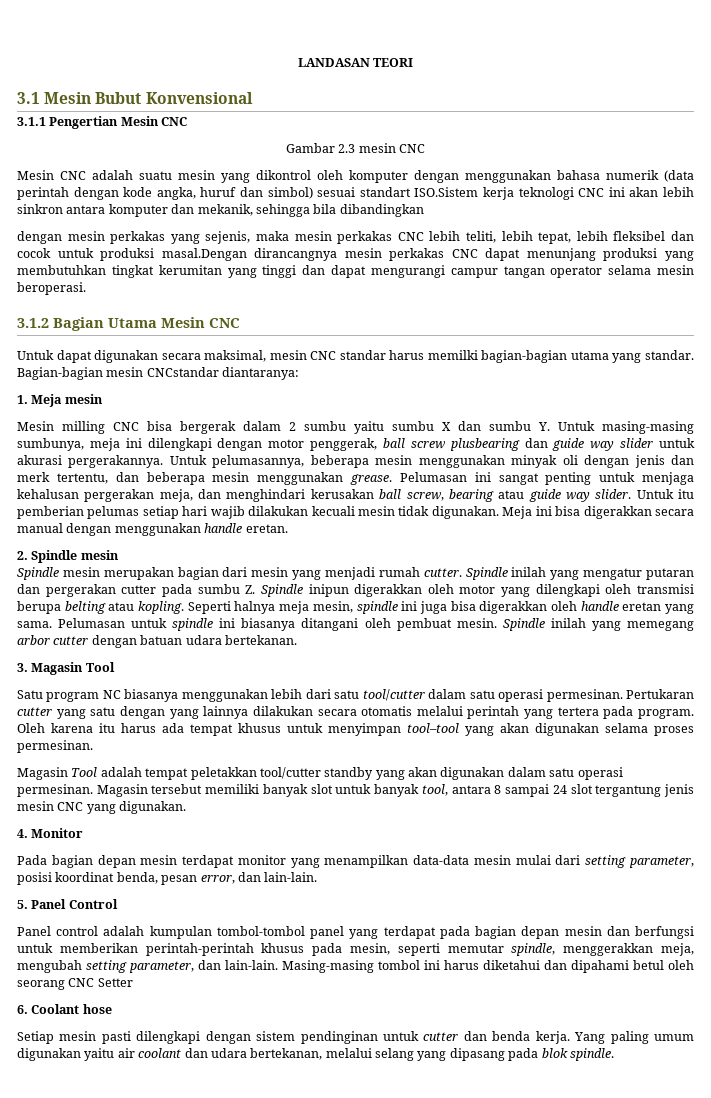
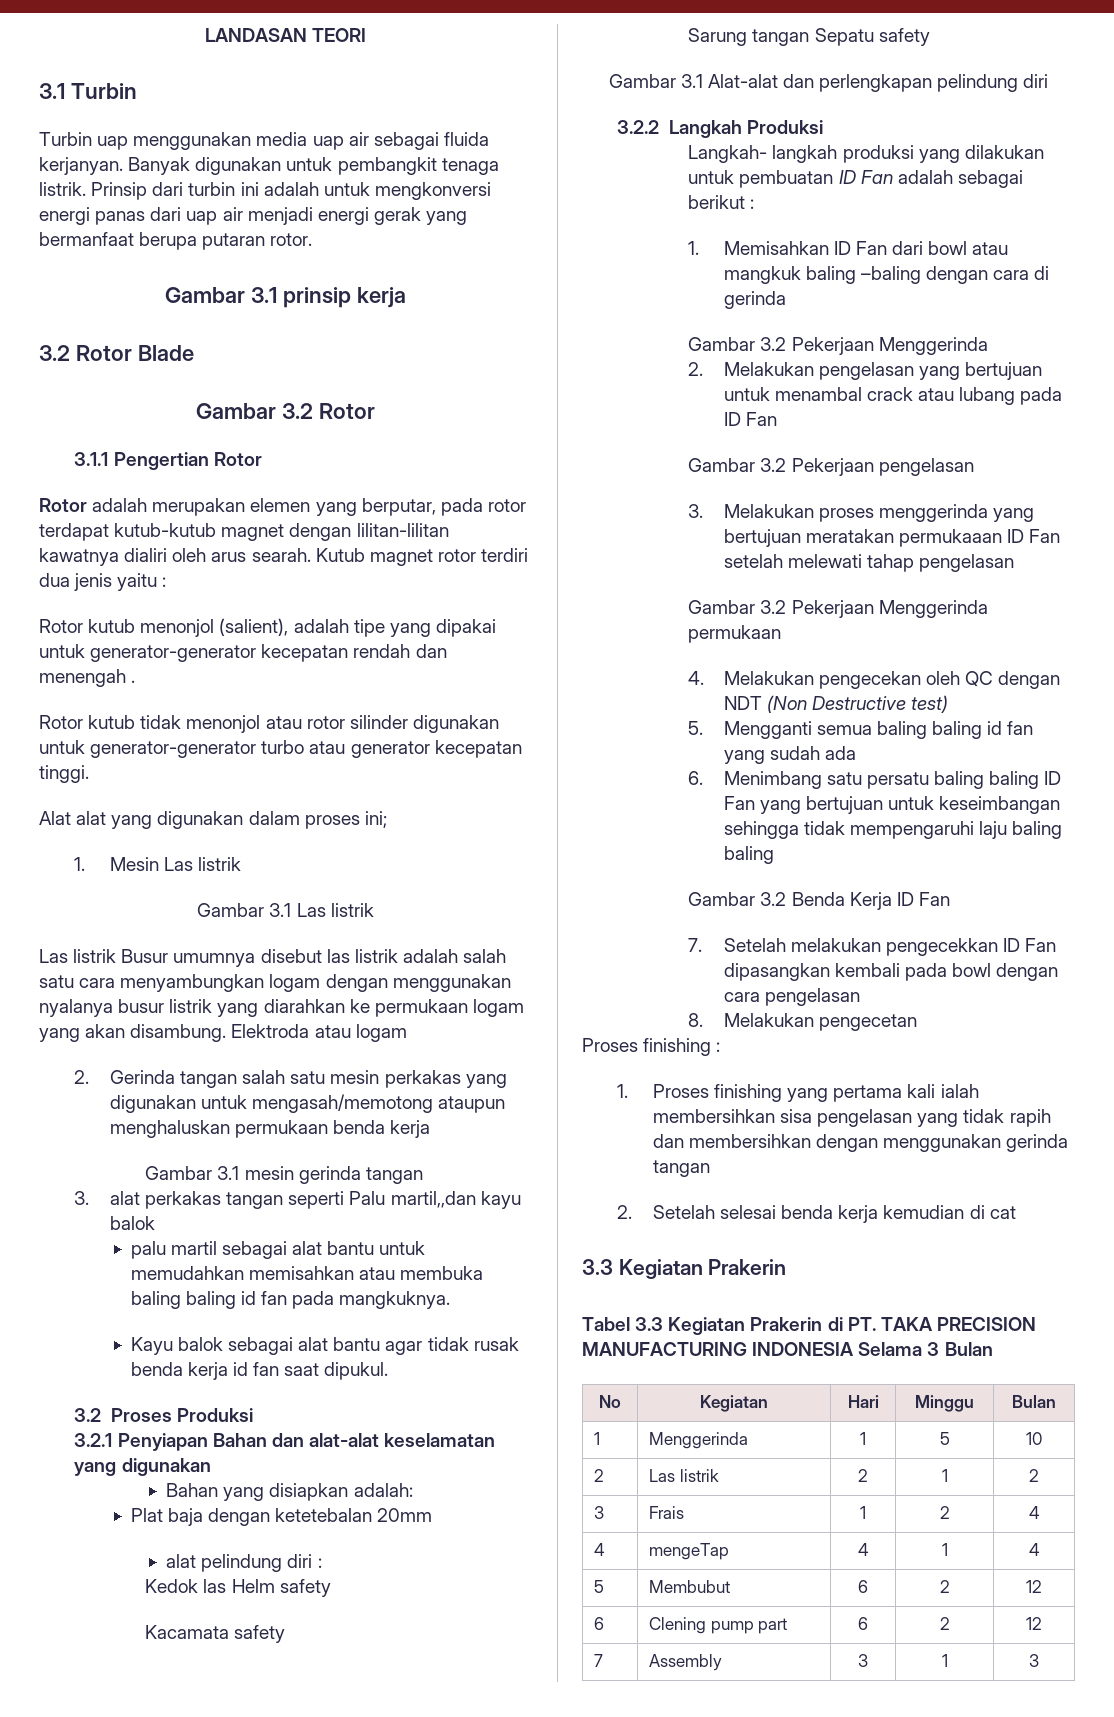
[44,92,253,104] [17,116,188,129] [285,143,426,153] [17,170,694,183] [17,187,695,200] [17,204,424,217] [17,231,695,244] [17,248,694,261] [17,265,695,278] [17,282,86,295] [17,317,240,331] [17,350,695,363] [17,367,300,380] [17,394,103,407] [17,421,694,434] [17,438,695,451] [17,455,695,468] [17,472,695,485] [17,489,694,502] [17,506,695,519] [17,523,288,536] [17,550,119,563] [17,567,694,580] [17,584,694,597] [17,601,694,614] [17,618,695,631] [17,635,297,648] [17,662,115,675] [17,689,694,702] [17,706,694,719] [17,723,694,736] [17,740,93,753] [17,767,623,780] [17,784,695,797] [17,801,187,814] [17,828,84,838] [17,855,694,868] [17,872,318,885] [17,899,118,909] [17,926,695,939] [17,943,694,956] [17,960,694,973] [17,978,133,990] [17,1004,112,1014] [17,1031,695,1044] [17,1048,614,1061] Mesin Bubut Konvensional // 3.1.1 Pengertian Mesin CNC // Gambar 2.3 mesin CNC // Mesin CNC adalah suatu mesin yang dikontrol oleh komputer dengan menggunakan bahasa numerik (data perintah dengan kode angka, huruf dan simbol) sesuai standart ISO.Sistem kerja teknologi CNC ini akan lebih sinkron antara komputer dan mekanik, sehingga bila dibandingkan // dengan mesin perkakas yang sejenis, maka mesin perkakas CNC lebih teliti, lebih tepat, lebih fleksibel dan cocok untuk produksi masal.Dengan dirancangnya mesin perkakas CNC dapat menunjang produksi yang membutuhkan tingkat kerumitan yang tinggi dan dapat mengurangi campur tangan operator selama mesin beroperasi. // 3.1.2 Bagian Utama Mesin CNC // Untuk dapat digunakan secara maksimal, mesin CNC standar harus memilki bagian-bagian utama yang standar. Bagian-bagian mesin CNCstandar diantaranya: // 1. Meja mesin // Mesin milling CNC bisa bergerak dalam 2 sumbu yaitu sumbu X dan sumbu Y. Untuk masing-masing sumbunya, meja ini dilengkapi dengan motor penggerak, ball screw plusbearing dan guide way slider untuk akurasi pergerakannya. Untuk pelumasannya, beberapa mesin menggunakan minyak oli dengan jenis dan merk tertentu, dan beberapa mesin menggunakan grease. Pelumasan ini sangat penting untuk menjaga kehalusan pergerakan meja, dan menghindari kerusakan ball screw, bearing atau guide way slider. Untuk itu pemberian pelumas setiap hari wajib dilakukan kecuali mesin tidak digunakan. Meja ini bisa digerakkan secara manual dengan menggunakan handle eretan. // 2. Spindle mesin // Spindle mesin merupakan bagian dari mesin yang menjadi rumah cutter. Spindle inilah yang mengatur putaran dan pergerakan cutter pada sumbu Z. Spindle inipun digerakkan oleh motor yang dilengkapi oleh transmisi berupa belting atau kopling. Seperti halnya meja mesin, spindle ini juga bisa digerakkan oleh handle eretan yang sama. Pelumasan untuk spindle ini biasanya ditangani oleh pembuat mesin. Spindle inilah yang memegang arbor cutter dengan batuan udara bertekanan. // 3. Magasin Tool // Satu program NC biasanya menggunakan lebih dari satu tool/cutter dalam satu operasi permesinan. Pertukaran cutter yang satu dengan yang lainnya dilakukan secara otomatis melalui perintah yang tertera pada program. Oleh karena itu harus ada tempat khusus untuk menyimpan tool–tool yang akan digunakan selama proses permesinan. // Magasin Tool adalah tempat peletakkan tool/cutter standby yang akan digunakan dalam satu operasi permesinan. Magasin tersebut memiliki banyak slot untuk banyak tool, antara 8 sampai 24 slot tergantung jenis mesin CNC yang digunakan. // 4. Monitor // Pada bagian depan mesin terdapat monitor yang menampilkan data-data mesin mulai dari setting parameter, posisi koordinat benda, pesan error, dan lain-lain. // 5. Panel Control // Panel control adalah kumpulan tombol-tombol panel yang terdapat pada bagian depan mesin dan berfungsi untuk memberikan perintah-perintah khusus pada mesin, seperti memutar spindle, menggerakkan meja, mengubah setting parameter, dan lain-lain. Masing-masing tombol ini harus diketahui dan dipahami betul oleh seorang CNC Setter // 6. Coolant hose // Setiap mesin pasti dilengkapi dengan sistem pendinginan untuk cutter dan benda kerja. Yang paling umum digunakan yaitu air coolant dan udara bertekanan, melalui selang yang dipasang pada blok spindle. -> [70,83,137,99] [39,132,489,150] [39,157,499,175] [39,182,491,200] [39,207,468,225] [39,232,313,250] [165,287,406,308] [39,345,194,361] [196,403,375,419] [74,452,262,470] [39,498,526,516] [39,523,449,541] [39,548,529,566] [39,573,167,591] [39,618,496,637] [39,644,447,662] [39,669,136,687] [39,715,499,733] [39,740,522,758] [39,765,89,783] [39,811,387,829] [74,857,242,871] [197,903,374,917] [39,949,507,967] [39,974,511,992] [39,999,524,1017] [39,1024,407,1042] [74,1070,507,1088] [109,1094,506,1113] [109,1120,431,1138] [145,1166,423,1184] [74,1191,521,1209] [109,1216,155,1230] [130,1241,426,1259] [130,1266,484,1280] [130,1291,451,1309] [130,1337,519,1355] [130,1362,389,1380] [74,1408,254,1422] [74,1433,496,1451] [74,1458,211,1476] [166,1483,413,1501] [130,1508,433,1526] [166,1554,322,1572] [145,1579,331,1597] [145,1625,286,1643] [688,28,930,46] [608,74,1049,92] [617,120,824,138] [688,145,1044,163] [688,170,1023,188] [688,195,755,209] [688,241,1009,255] [723,266,1050,284] [723,291,786,309] [688,337,988,355] [688,362,1043,380] [723,387,1063,405] [723,412,777,426] [688,458,974,476] [688,504,1035,522] [723,529,1061,547] [723,554,1015,572] [688,600,988,618] [688,625,782,643] [688,671,1061,689] [723,695,949,713] [688,721,1034,739] [723,746,857,764] [688,771,1062,789] [723,796,1061,814] [723,821,1063,839] [723,846,774,864] [688,892,950,910] [688,938,1057,956] [723,963,1059,981] [723,988,860,1006] [688,1013,917,1031] [582,1038,721,1056] [617,1084,979,1102] [652,1109,1051,1127] [652,1134,1069,1152] [652,1160,710,1177] [617,1205,1016,1223] [582,1259,787,1279] [582,1317,1036,1335] [582,1342,993,1356] [599,1395,621,1408] [700,1395,768,1412] [847,1395,879,1408] [915,1395,974,1412] [1012,1395,1056,1408] [594,1432,601,1445] [649,1432,749,1449] [860,1432,866,1445] [939,1432,950,1445] [1026,1432,1042,1445] [594,1469,605,1482] [649,1469,719,1482] [858,1469,868,1482] [941,1469,948,1482] [1029,1469,1039,1482] [594,1506,605,1519] [649,1506,685,1519] [860,1506,866,1519] [939,1506,950,1519] [1028,1506,1040,1519] [594,1543,606,1556] [649,1543,730,1560] [857,1543,869,1556] [941,1543,948,1556] [1028,1543,1040,1556] [594,1580,605,1593] [649,1580,731,1593] [858,1580,868,1593] [939,1580,950,1593] [1026,1580,1042,1593] [594,1617,605,1630] [649,1617,788,1634] [858,1617,868,1630] [939,1617,950,1630] [1026,1617,1042,1630] [594,1654,604,1667] [649,1654,723,1671] [858,1654,868,1667] [941,1654,948,1667] [1029,1654,1039,1667] Turbin // Turbin uap menggunakan media uap air sebagai fluida kerjanyan. Banyak digunakan untuk pembangkit tenaga listrik. Prinsip dari turbin ini adalah untuk mengkonversi energi panas dari uap air menjadi energi gerak yang bermanfaat berupa putaran rotor. // Gambar 3.1 prinsip kerja // 3.2 Rotor Blade // Gambar 3.2 Rotor // 3.1.1 Pengertian Rotor // Rotor adalah merupakan elemen yang berputar, pada rotor terdapat kutub-kutub magnet dengan lilitan-lilitan kawatnya dialiri oleh arus searah. Kutub magnet rotor terdiri dua jenis yaitu : // Rotor kutub menonjol (salient), adalah tipe yang dipakai untuk generator-generator kecepatan rendah dan menengah . // Rotor kutub tidak menonjol atau rotor silinder digunakan untuk generator-generator turbo atau generator kecepatan tinggi. // Alat alat yang digunakan dalam proses ini; // 1. Mesin Las listrik // Gambar 3.1 Las listrik // Las listrik Busur umumnya disebut las listrik adalah salah satu cara menyambungkan logam dengan menggunakan nyalanya busur listrik yang diarahkan ke permukaan logam yang akan disambung. Elektroda atau logam // 2. Gerinda tangan salah satu mesin perkakas yang digunakan untuk mengasah/memotong ataupun menghaluskan permukaan benda kerja // Gambar 3.1 mesin gerinda tangan // 3. alat perkakas tangan seperti Palu martil,,dan kayu balok // palu martil sebagai alat bantu untuk memudahkan memisahkan atau membuka baling baling id fan pada mangkuknya. // Kayu balok sebagai alat bantu agar tidak rusak benda kerja id fan saat dipukul. // 3.2 Proses Produksi // 3.2.1 Penyiapan Bahan dan alat-alat keselamatan yang digunakan // Bahan yang disiapkan adalah: // Plat baja dengan ketetebalan 20mm // alat pelindung diri : // Kedok las Helm safety // Kacamata safety // Sarung tangan Sepatu safety // Gambar 3.1 Alat-alat dan perlengkapan pelindung diri // 3.2.2 Langkah Produksi // Langkah- langkah produksi yang dilakukan untuk pembuatan ID Fan adalah sebagai berikut : // 1. Memisahkan ID Fan dari bowl atau mangkuk baling –baling dengan cara di gerinda // Gambar 3.2 Pekerjaan Menggerinda // 2. Melakukan pengelasan yang bertujuan untuk menambal crack atau lubang pada ID Fan // Gambar 3.2 Pekerjaan pengelasan // 3. Melakukan proses menggerinda yang bertujuan meratakan permukaaan ID Fan setelah melewati tahap pengelasan // Gambar 3.2 Pekerjaan Menggerinda permukaan // 4. Melakukan pengecekan oleh QC dengan NDT (Non Destructive test) // 5. Mengganti semua baling baling id fan yang sudah ada // 6. Menimbang satu persatu baling baling ID Fan yang bertujuan untuk keseimbangan sehingga tidak mempengaruhi laju baling baling // Gambar 3.2 Benda Kerja ID Fan // 7. Setelah melakukan pengecekkan ID Fan dipasangkan kembali pada bowl dengan cara pengelasan // 8. Melakukan pengecetan // Proses finishing : // 1. Proses finishing yang pertama kali ialah membersihkan sisa pengelasan yang tidak rapih dan membersihkan dengan menggunakan gerinda tangan // 2. Setelah selesai benda kerja kemudian di cat // 3.3 Kegiatan Prakerin // Tabel 3.3 Kegiatan Prakerin di PT. TAKA PRECISION MANUFACTURING INDONESIA Selama 3 Bulan // No | Kegiatan | Hari | Minggu | Bulan // 1 | Menggerinda | 1 | 5 | 10 // 2 | Las listrik | 2 | 1 | 2 // 3 | Frais | 1 | 2 | 4 // 4 | mengeTap | 4 | 1 | 4 // 5 | Membubut | 6 | 2 | 12 // 6 | Clening pump part | 6 | 2 | 12 // 7 | Assembly | 3 | 1 | 3

